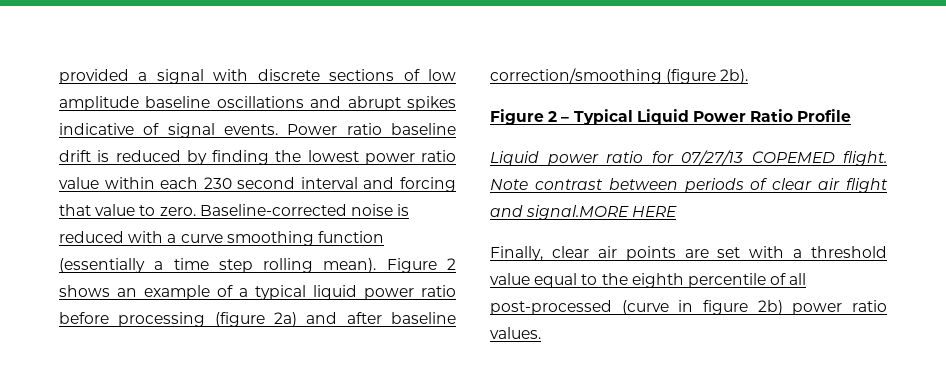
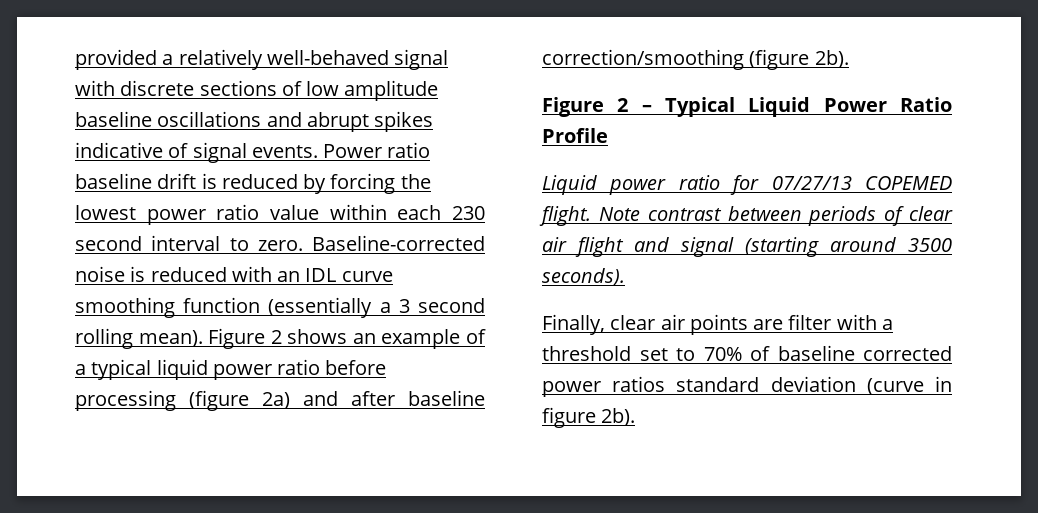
(148, 76) none -> [178,49,389,70] relatively well-behaved
[212,150,269,165] finding -> [330,173,396,194] forcing
[363,177,456,192] [59,204,136,216] and forcing that value -> (221, 243) none
[167,234,177,243] a -> [277,268,337,282] an IDL
[173,258,253,273] time step -> [398,298,485,313] 3 second
[526,205,678,220] signal.MORE HERE -> [681,237,952,257] [542,268,625,286] signal (starting around 3500 seconds).
[717,247,741,258] set -> [788,314,832,330] filter
[490,273,807,288] [490,300,887,315] [490,327,541,339] value equal to the eighth percentile of all post-processed (curve in figure 2b) power ratio values. -> [639,345,952,361] [542,376,952,397] [542,407,636,428] set to 70% of baseline corrected power ratios standard deviation (curve in figure 2b).

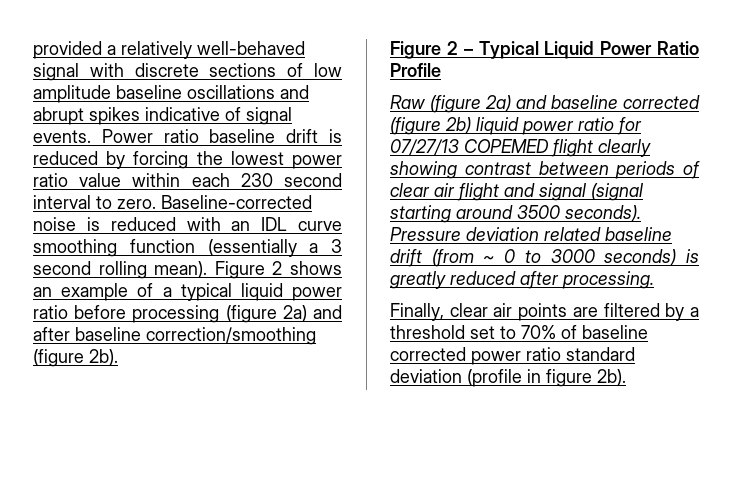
[542,175,597,195] Liquid -> [390,95,700,113] [390,117,519,135] Raw (figure 2a) and baseline corrected (figure 2b) liquid
[539,206,640,226] flight. Note -> [551,139,651,157] [390,161,457,179] flight clearly showing
[745,237,819,257] (starting -> [591,183,643,201] [390,205,451,223] (signal starting
(625, 277) none -> [390,227,672,241] [390,249,699,267] [390,271,654,289] Pressure deviation related baseline drift (from ~ 0 to 3000 seconds) is greatly reduced after processing.
[788,314,877,330] filter with -> [603,303,685,321] filtered by
[612,376,666,392] ratios -> [526,347,561,361] ratio
[866,378,924,395] (curve -> [467,369,522,387] (profile

